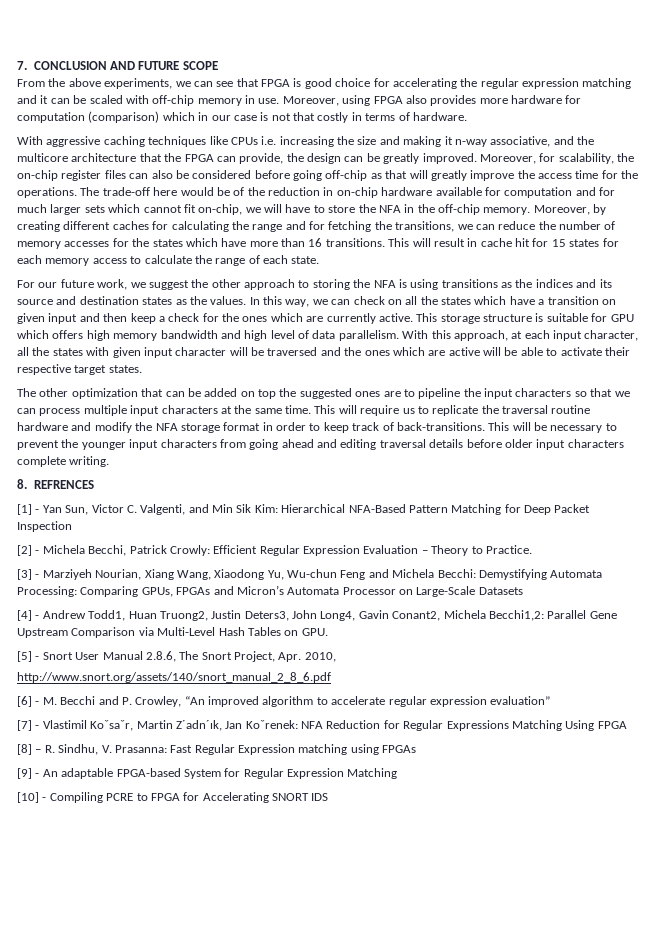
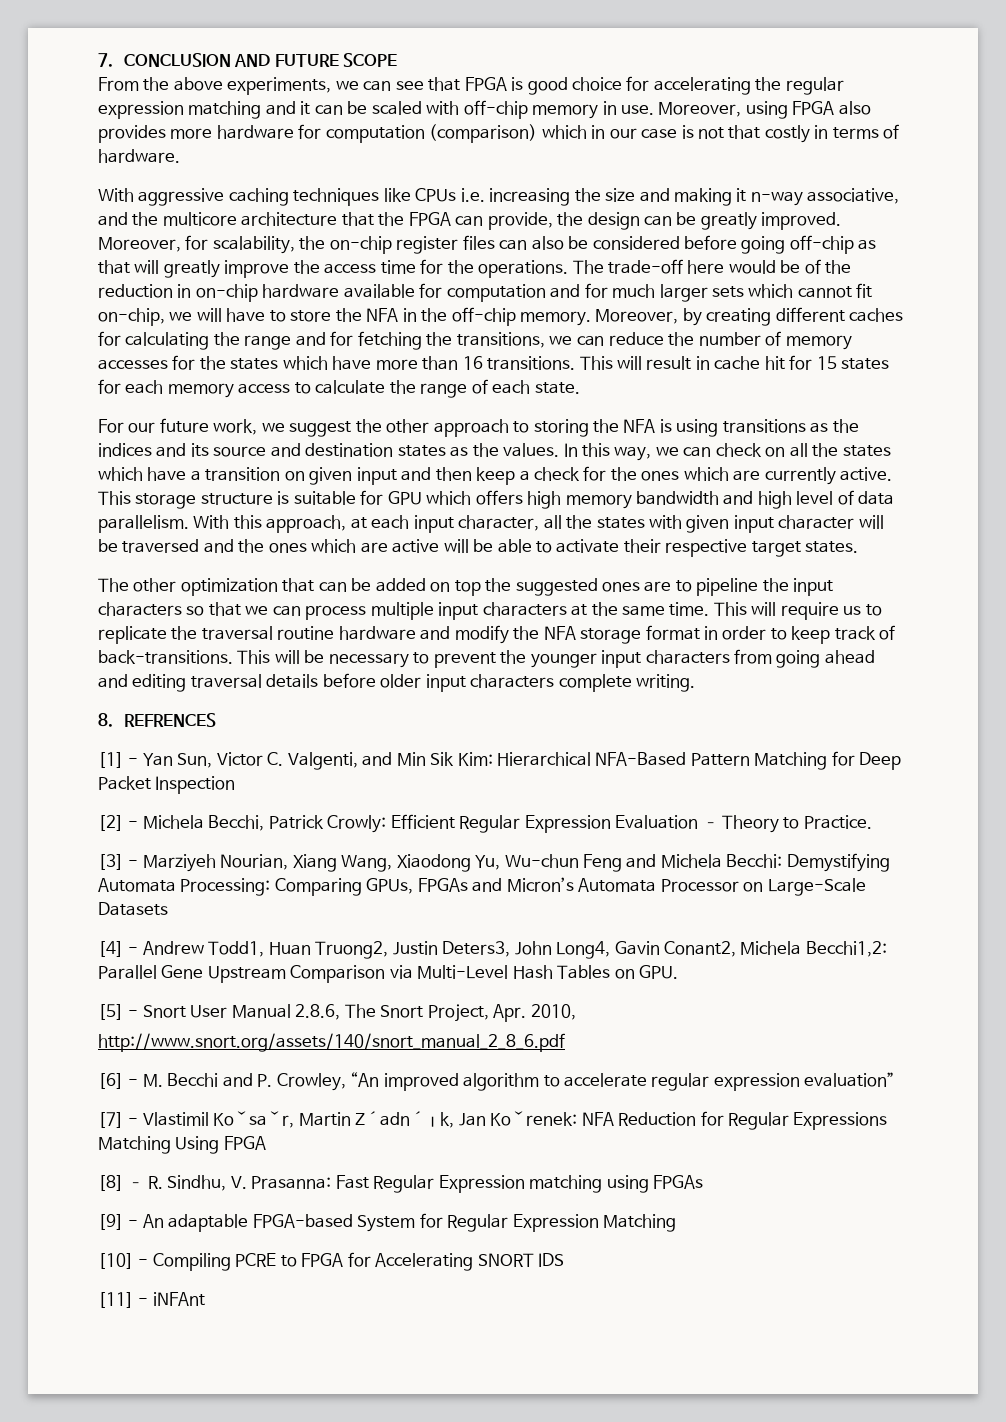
(329, 797) none -> [98,1292,205,1308] // [11] - iNFAnt

